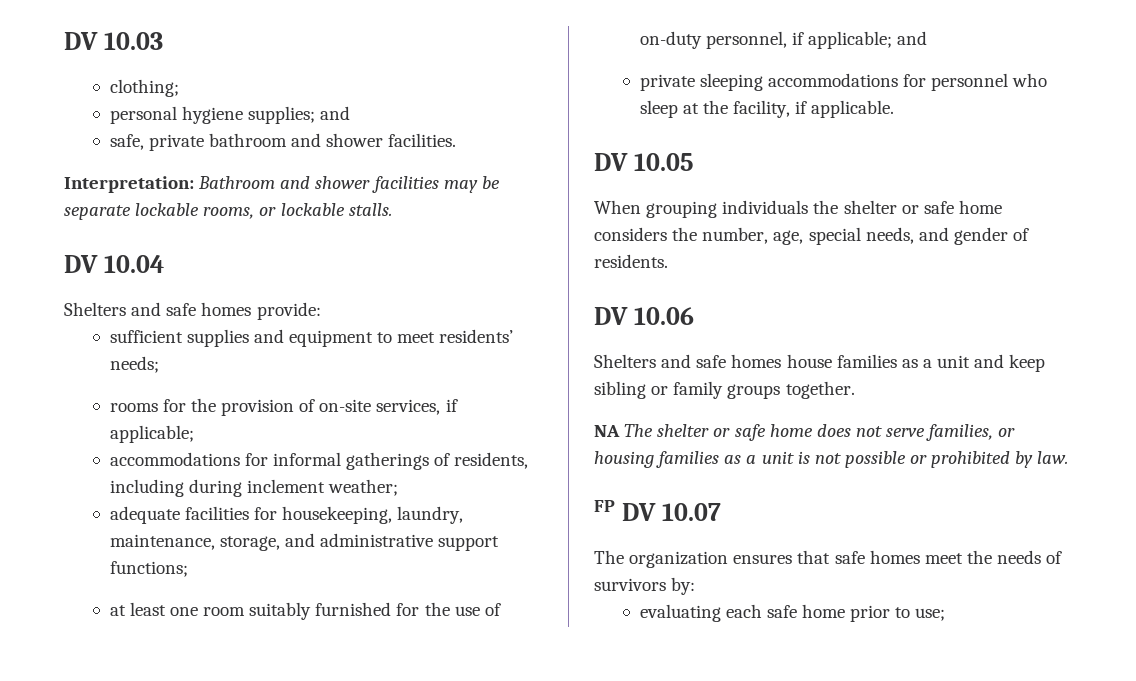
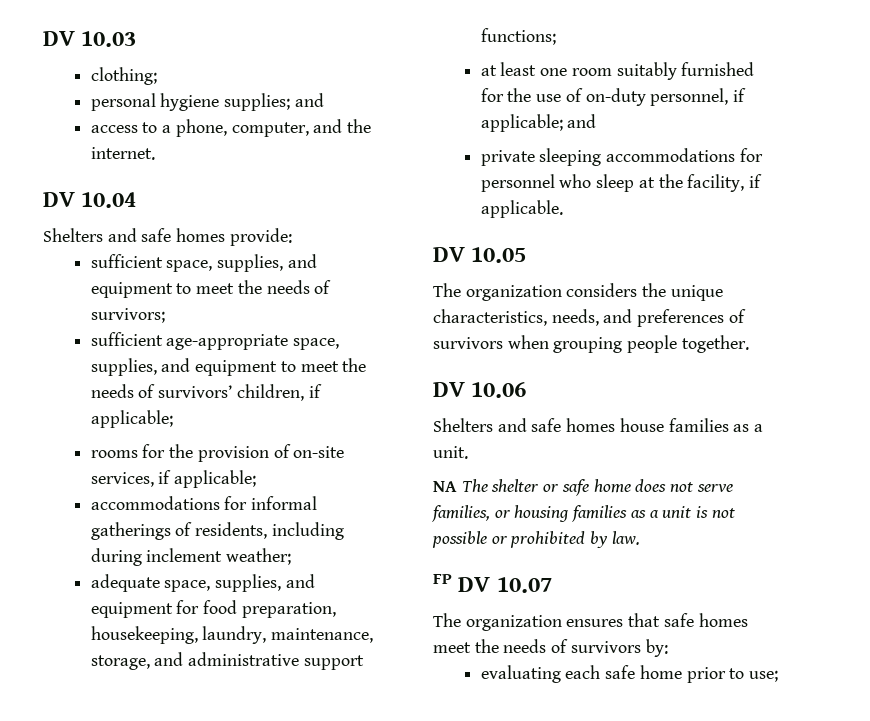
[109,133,457,151] [64,176,500,193] [64,203,392,220] safe, private bathroom and shower facilities. // Interpretation: Bathroom and shower facilities may be separate lockable rooms, or lockable stalls. -> [90,119,371,137] [90,147,155,160] access to a phone, computer, and the internet.
[186,329,514,347] [109,356,159,373] supplies and equipment to meet residents’ needs; -> [166,254,317,272] [90,280,332,298] [90,308,165,323] [90,332,340,350] [90,358,367,376] [90,384,322,401] [90,410,173,428] space, supplies, and equipment to meet the needs of survivors; // sufficient age-appropriate space, supplies, and equipment to meet the needs of survivors’ children, if applicable;
[184,506,277,520] facilities for -> [164,574,315,592] [90,600,336,618] space, supplies, and equipment for food preparation,
[594,200,1002,218] [594,227,1030,245] [594,254,668,268] When grouping individuals the shelter or safe home considers the number, age, special needs, and gender of residents. -> [433,283,723,301] [433,309,746,327] [433,335,749,353] The organization considers the unique characteristics, needs, and preferences of survivors when grouping people together.
[937,354,1046,372] [594,381,855,399] unit and keep sibling or family groups together. -> [433,446,468,459] unit.

